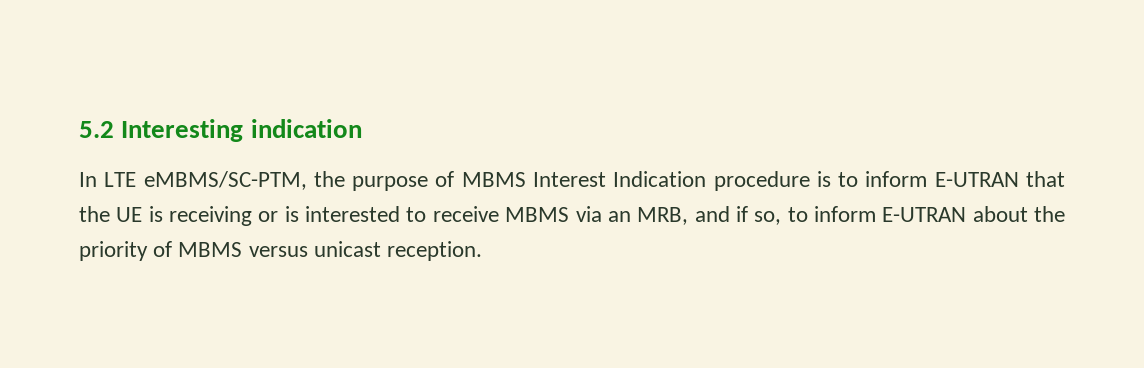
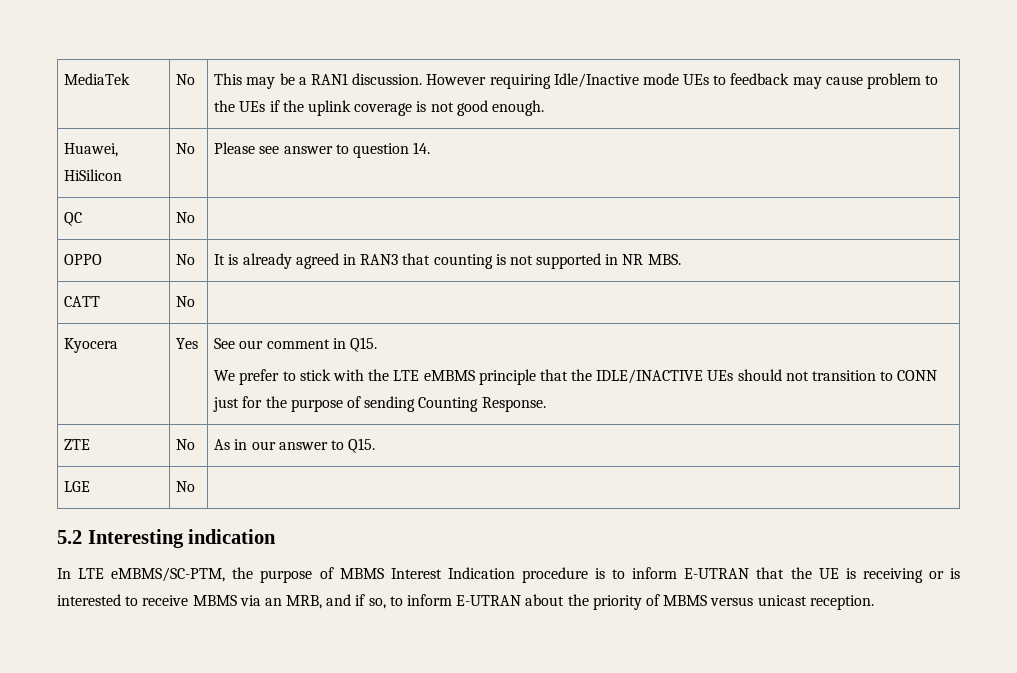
(79, 129) none -> [64,73,131,85] [176,74,196,85] [214,73,939,89] [214,100,544,116] [64,143,119,157] [64,169,123,181] [176,143,196,154] [214,142,431,158] [64,212,83,226] [176,212,196,223] [64,254,103,265] [176,254,196,265] [214,253,681,269] [64,296,101,307] [176,296,196,307] [64,338,119,353] [176,338,199,349] [214,337,377,352] [214,369,938,385] [213,396,546,412] [64,439,91,450] [176,439,196,450] [214,438,376,453] [64,481,91,492] [176,481,196,492] MediaTek | No | This may be a RAN1 discussion. However requiring Idle/Inactive mode UEs to feedback may cause problem to the UEs if the uplink coverage is not good enough. // Huawei, HiSilicon | No | Please see answer to question 14. // QC | No | // OPPO | No | It is already agreed in RAN3 that counting is not supported in NR MBS. // CATT | No | // Kyocera | Yes | See our comment in Q15. // We prefer to stick with the LTE eMBMS principle that the IDLE/INACTIVE UEs should not transition to CONN just for the purpose of sending Counting Response. // ZTE | No | As in our answer to Q15. // LGE | No | //

